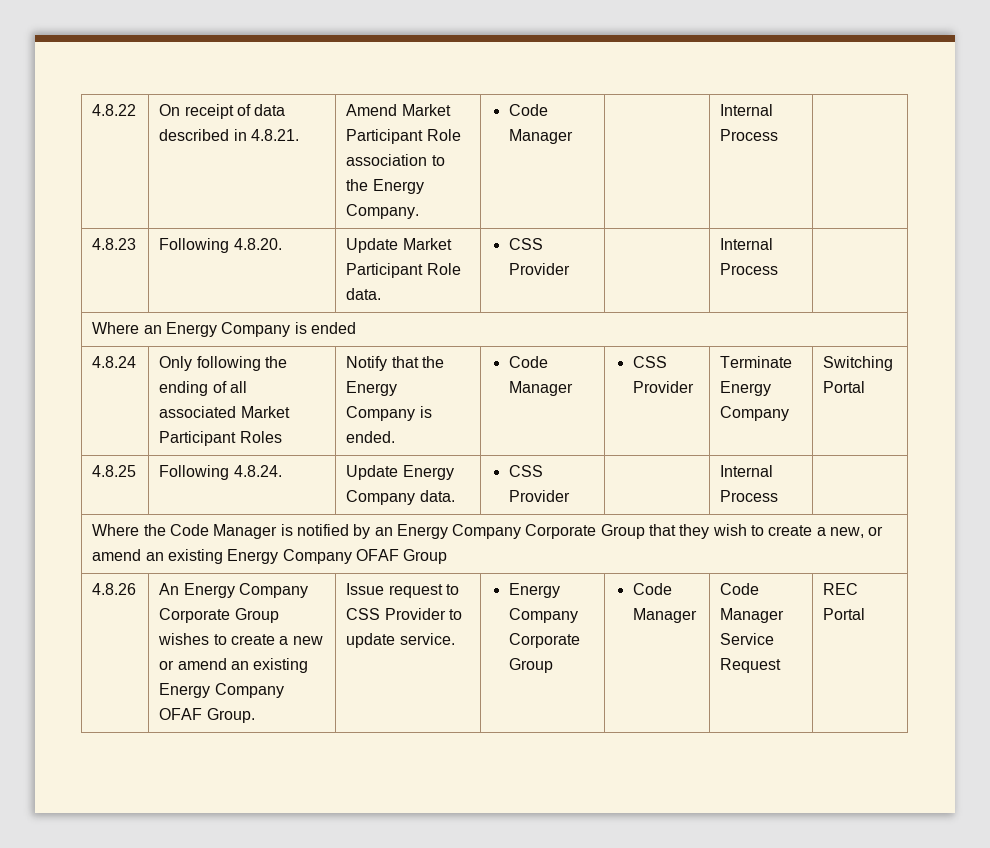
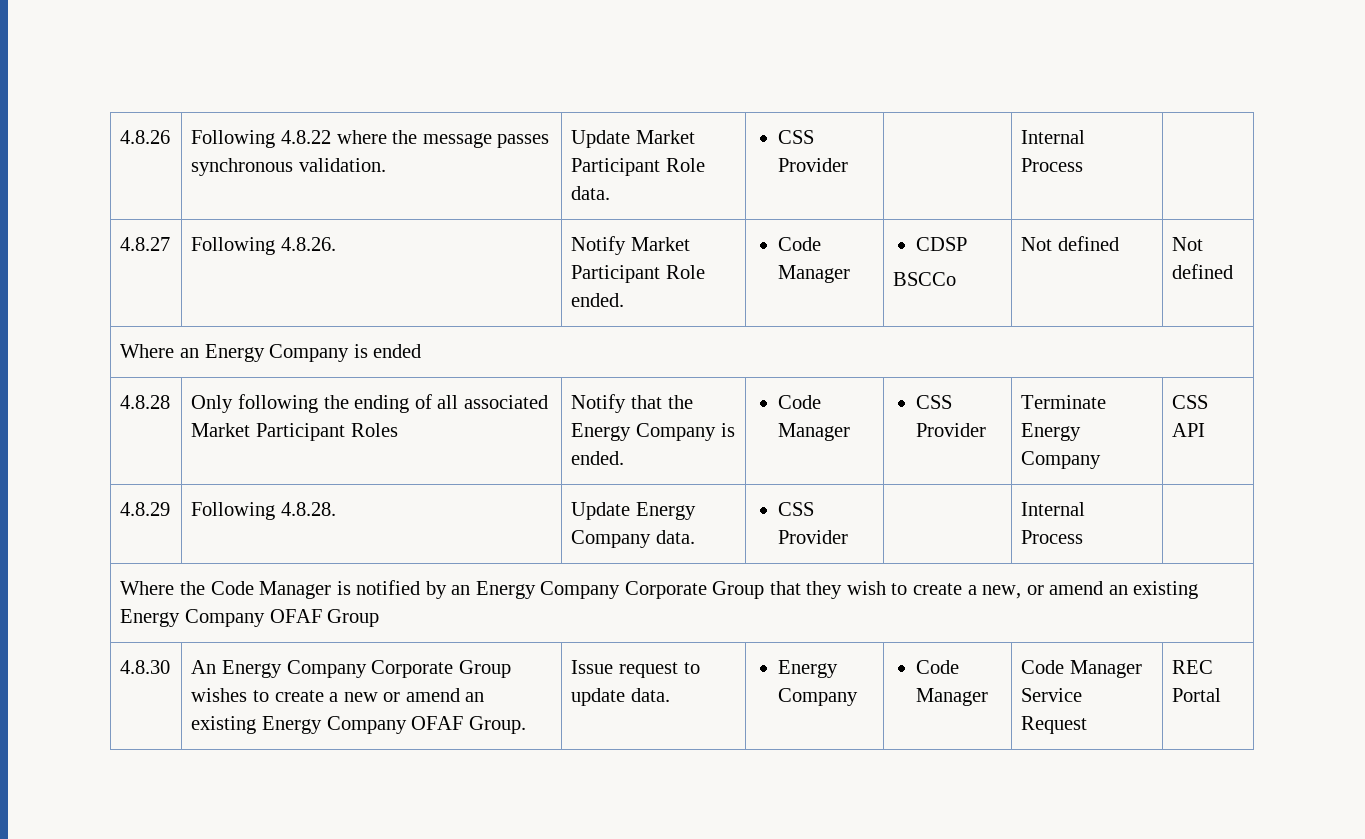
[92,104,137,116] [159,104,286,119] [159,129,299,141] [346,104,451,116] [346,129,461,144] [346,154,445,166] [346,179,424,194] [346,204,420,219] [508,104,548,116] [508,129,573,144] [720,104,774,116] [720,129,779,141] [92,238,137,250] [159,238,282,253] 4.8.22 | On receipt of data described in 4.8.21. | Amend Market Participant Role association to the Energy Company. | Code Manager | | Internal Process | // 4.8.23 | Following 4.8.20. -> [120,130,171,144] [191,130,550,148] [191,158,386,176] 4.8.26 | Following 4.8.22 where the message passes synchronous validation.
(779, 269) none -> [120,237,171,251] [191,237,336,255] [571,236,690,255] [571,265,705,283] [571,293,625,307] [777,237,821,251] [777,265,850,283] [915,237,967,251] [893,272,957,286] [1021,236,1119,251] [1172,237,1204,251] [1172,264,1234,279] // 4.8.27 | Following 4.8.26. | Notify Market Participant Role ended. | Code Manager | CDSP // BSCCo | Not defined | Not defined
[92,356,137,368] 4.8.24 -> [120,395,171,409] 4.8.28
[823,356,894,371] [823,381,866,393] [92,465,137,477] [159,465,282,480] Switching Portal // 4.8.25 | Following 4.8.24. -> [1172,395,1209,409] [1172,423,1206,437] [120,502,171,516] [191,502,336,520] CSS API // 4.8.29 | Following 4.8.28.
[92,583,137,595] 4.8.26 -> [120,660,171,674] 4.8.30
[346,608,462,620] [346,633,455,648] [508,583,560,598] [508,608,578,623] [508,633,580,648] [508,658,553,673] CSS Provider to update service. | Energy Company Corporate Group -> [571,688,670,706] [777,660,838,678] [777,688,858,706] update data. | Energy Company

